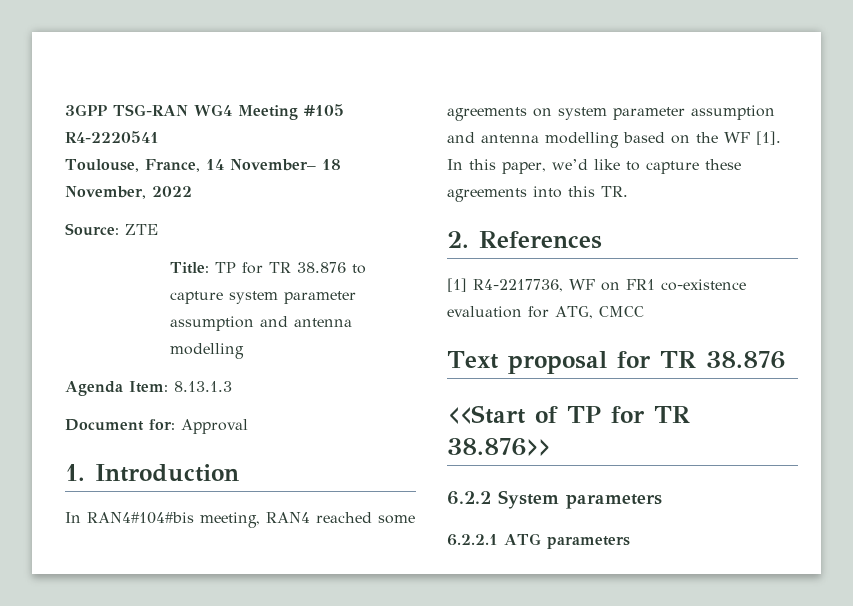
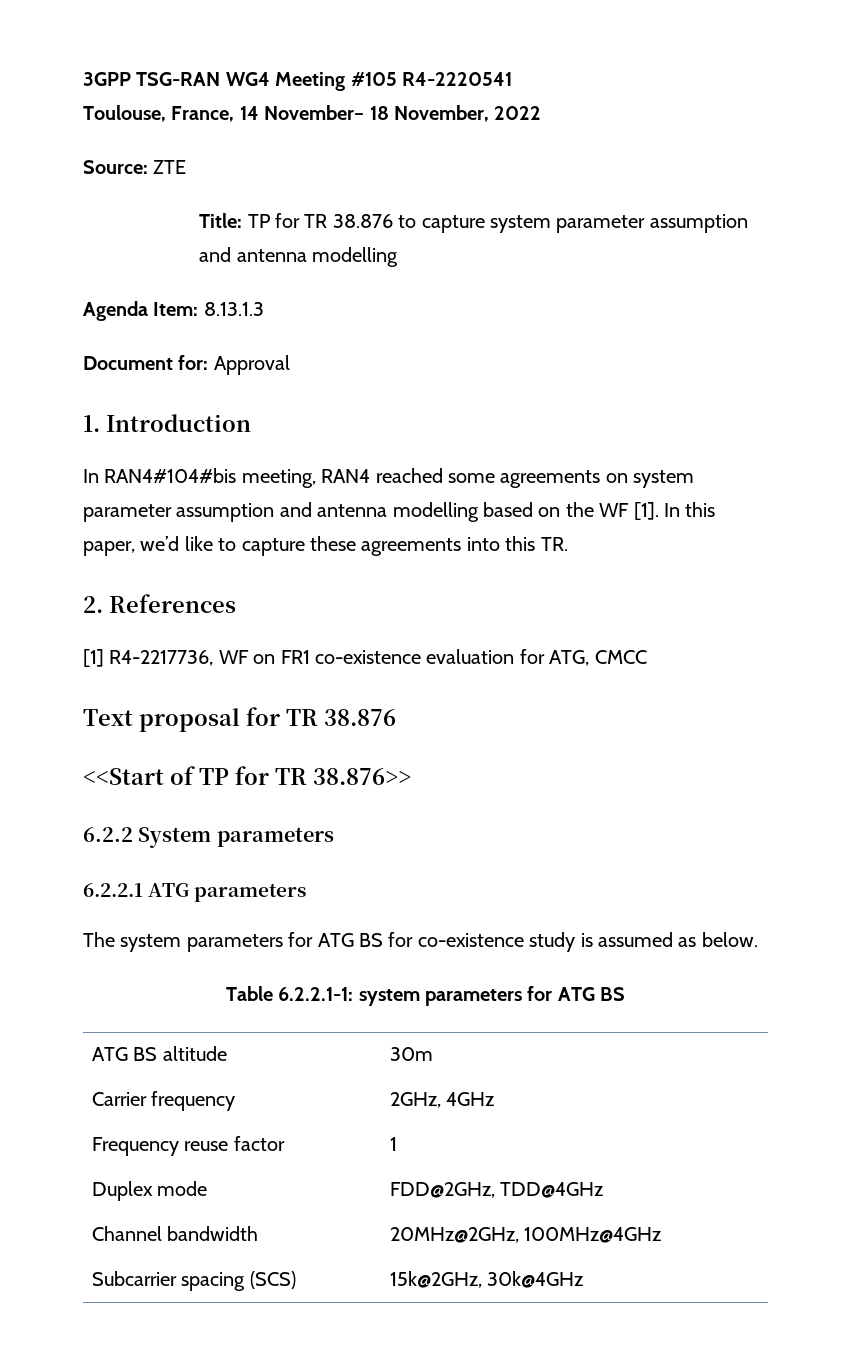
(630, 542) none -> [83,932,758,952] [225,986,626,1006] [91,1046,227,1061] [389,1047,433,1061] [91,1091,236,1111] [389,1092,495,1108] [91,1136,285,1156] [389,1137,397,1151] [91,1181,208,1201] [389,1182,604,1198] [91,1226,259,1241] [389,1227,662,1243] [91,1271,296,1291] [389,1271,584,1288] // The system parameters for ATG BS for co-existence study is assumed as below. // Table 6.2.2.1-1: system parameters for ATG BS // ATG BS altitude | 30m // Carrier frequency | 2GHz, 4GHz // Frequency reuse factor | 1 // Duplex mode | FDD@2GHz, TDD@4GHz // Channel bandwidth | 20MHz@2GHz, 100MHz@4GHz // Subcarrier spacing (SCS) | 15k@2GHz, 30k@4GHz

